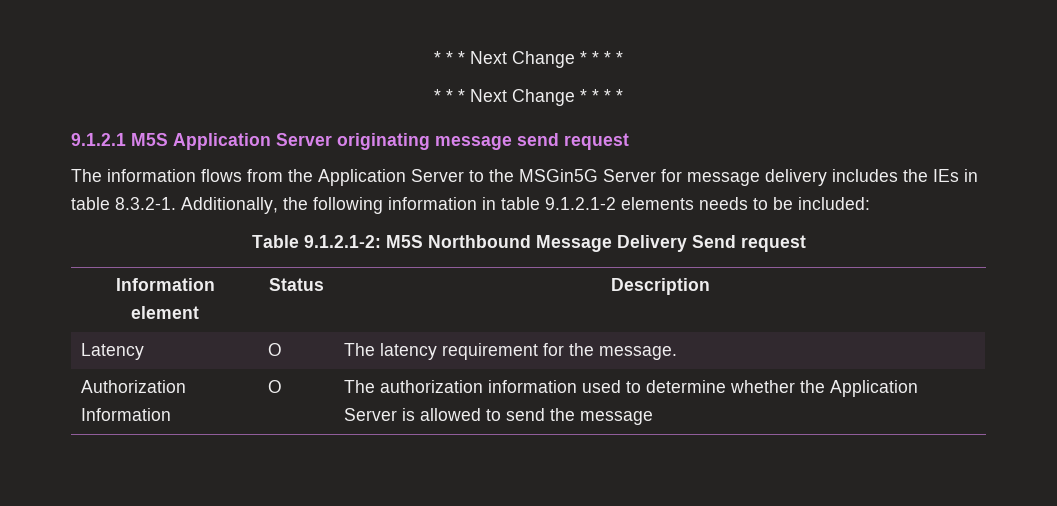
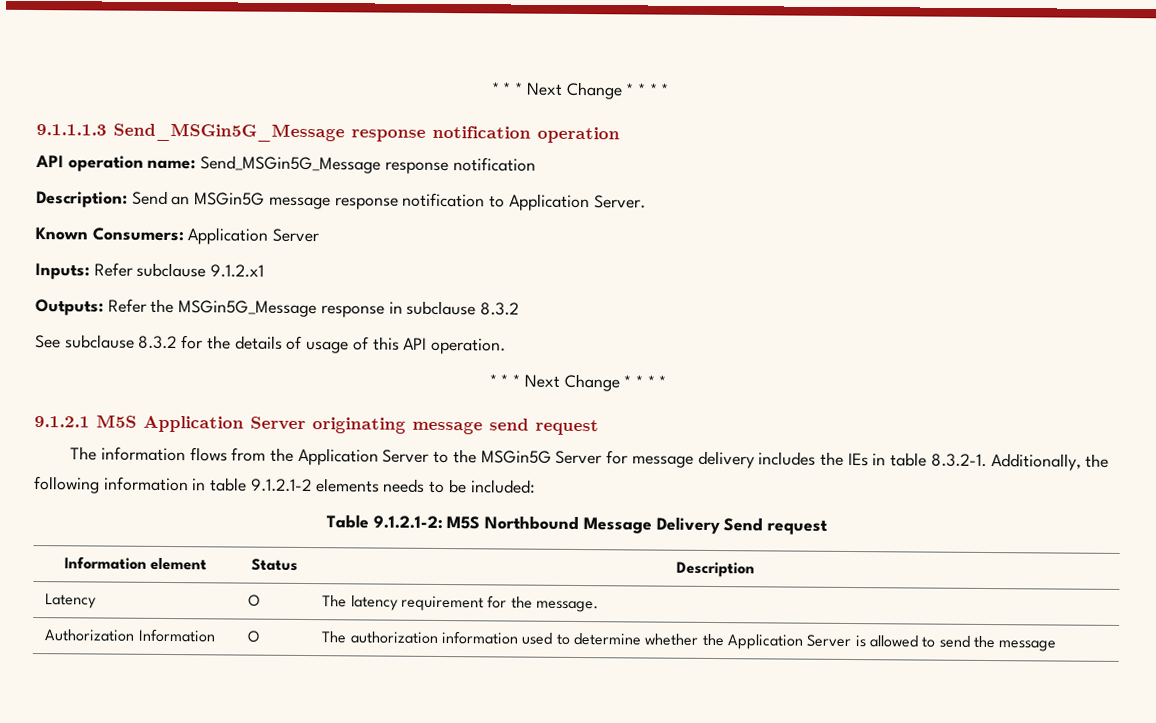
[434,51,623,68] * * * Next Change * * * * -> [490,81,670,100] [36,122,620,144] [35,155,536,175] [36,190,646,212] [35,227,320,245] [35,262,265,280] [35,298,520,318] [35,334,506,355] * * * Next Change * * * * // 9.1.1.1.3 Send_MSGin5G_Message response notification operation // API operation name: Send_MSGin5G_Message response notification // Description: Send an MSGin5G message response notification to Application Server. // Known Consumers: Application Server // Inputs: Refer subclause 9.1.2.x1 // Outputs: Refer the MSGin5G_Message response in subclause 8.3.2 // See subclause 8.3.2 for the details of usage of this API operation.

